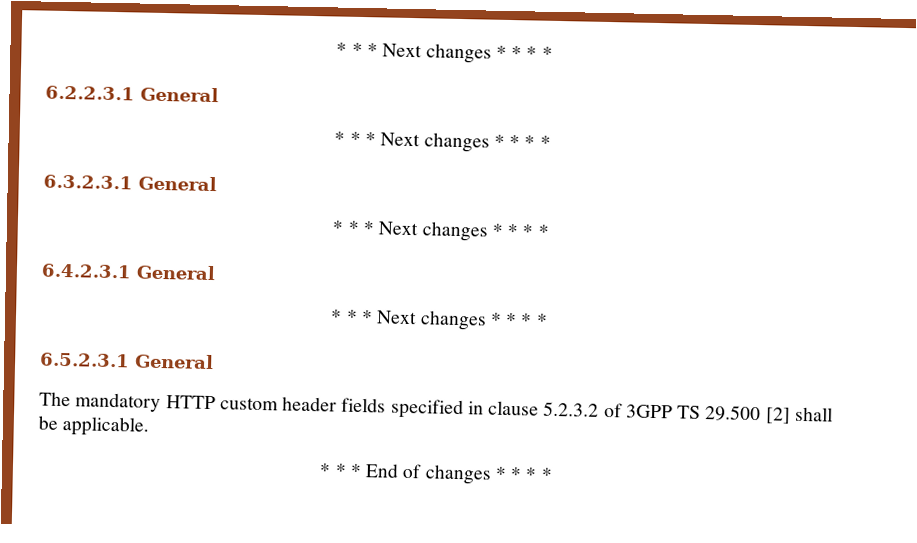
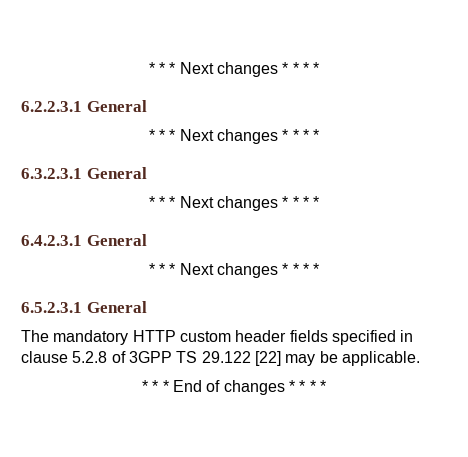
[543,401,600,417] 5.2.3.2 -> [72,351,108,363] 5.2.8
[705,405,833,424] 29.500 [2] shall -> [201,351,316,366] 29.122 [22] may

